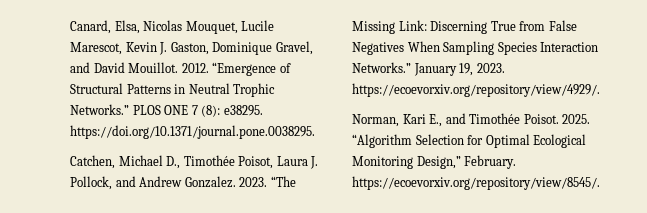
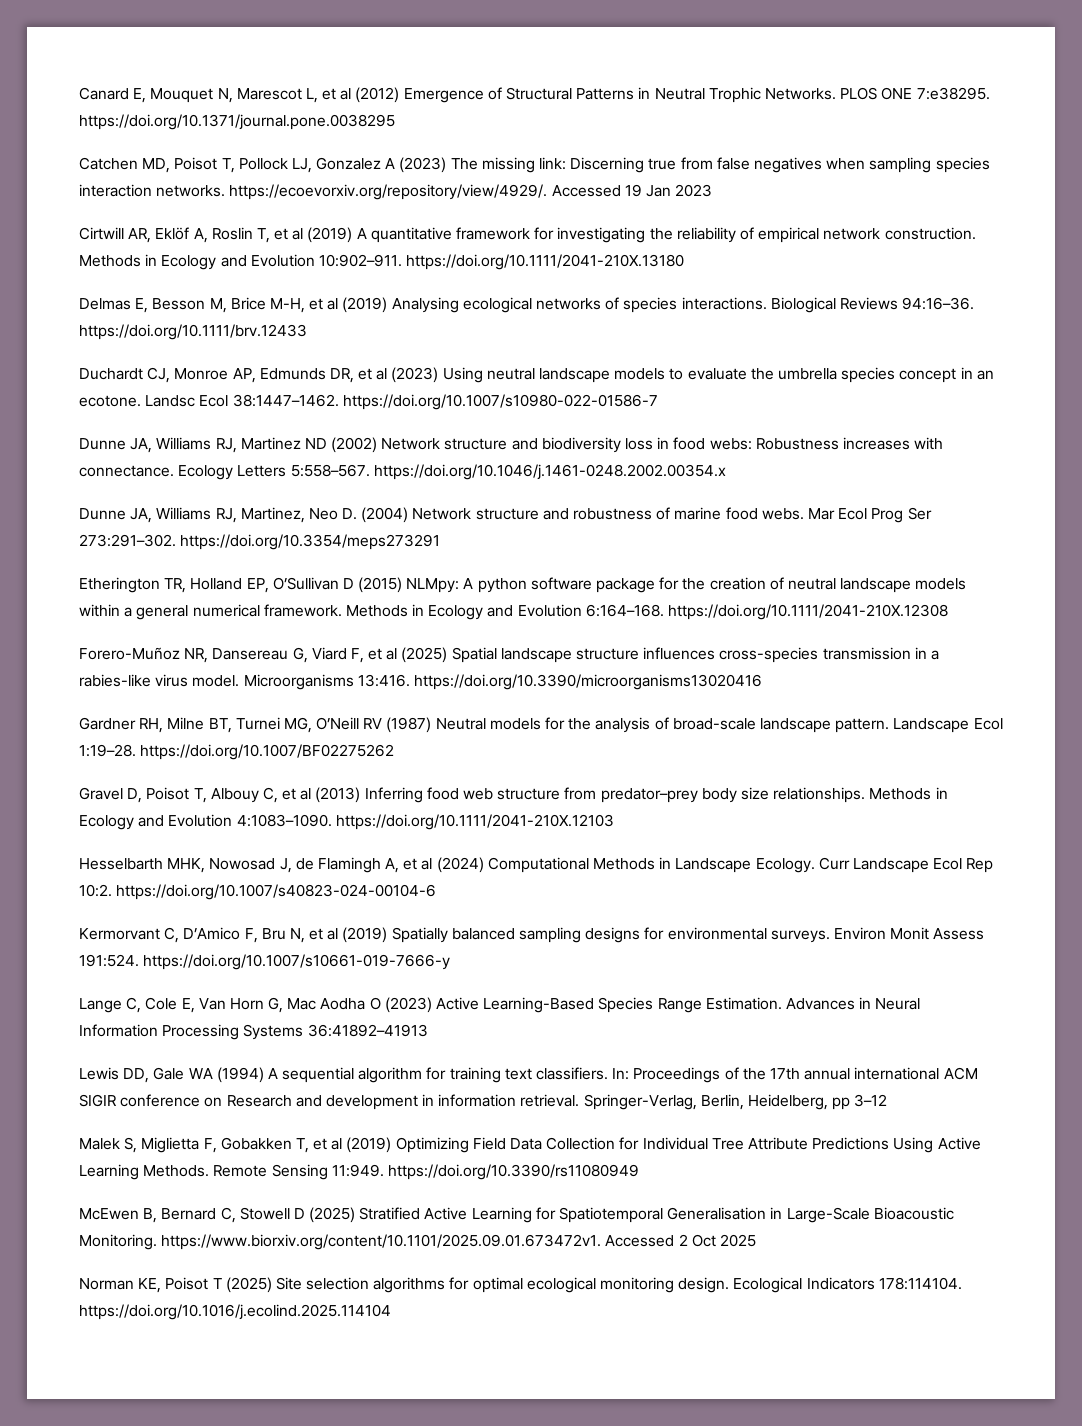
[70,20,275,34] [70,41,313,55] [70,62,277,76] Canard, Elsa, Nicolas Mouquet, Lucile Marescot, Kevin J. Gaston, Dominique Gravel, and David Mouillot. 2012. “Emergence -> [79,87,484,103] Canard E, Mouquet N, Marescot L, et al (2012) Emergence
[70,104,129,115] Networks.” -> [764,88,836,100] Networks.
[191,105,263,117] [70,125,315,139] [70,155,319,169] [70,176,296,190] [352,20,577,34] [352,41,599,55] [352,62,505,76] [352,83,600,97] [352,113,591,127] [352,134,587,148] [352,155,517,169] [352,176,600,190] 7 (8): e38295. https://doi.org/10.1371/journal.pone.0038295. // Catchen, Michael D., Timothée Poisot, Laura J. Pollock, and Andrew Gonzalez. 2023. “The Missing Link: Discerning True from False Negatives When Sampling Species Interaction Networks.” January 19, 2023. https://ecoevorxiv.org/repository/view/4929/. // Norman, Kari E., and Timothée Poisot. 2025. “Algorithm Selection for Optimal Ecological Monitoring Design,” February. https://ecoevorxiv.org/repository/view/8545/. -> [916,87,990,100] [79,114,395,130] [79,157,990,173] [79,184,713,200] [79,227,976,243] [79,254,685,270] [79,297,975,313] [79,324,307,340] [79,367,994,383] [79,394,658,410] [79,437,944,453] [79,464,726,480] [79,507,932,523] [79,534,441,550] [79,577,967,593] [79,604,949,620] [79,647,939,663] [79,674,762,690] [79,717,1003,733] [79,744,395,760] [79,787,948,803] [79,814,614,830] [79,857,994,873] [79,884,437,900] [79,927,985,943] [79,954,451,970] [79,997,921,1013] [79,1024,428,1040] [79,1067,978,1083] [79,1094,888,1110] [79,1137,981,1153] [79,1164,639,1180] [79,1207,954,1223] [79,1234,756,1250] [79,1277,962,1293] [79,1304,391,1320] 7:e38295. https://doi.org/10.1371/journal.pone.0038295 // Catchen MD, Poisot T, Pollock LJ, Gonzalez A (2023) The missing link: Discerning true from false negatives when sampling species interaction networks. https://ecoevorxiv.org/repository/view/4929/. Accessed 19 Jan 2023 // Cirtwill AR, Eklöf A, Roslin T, et al (2019) A quantitative framework for investigating the reliability of empirical network construction. Methods in Ecology and Evolution 10:902–911. https://doi.org/10.1111/2041-210X.13180 // Delmas E, Besson M, Brice M-H, et al (2019) Analysing ecological networks of species interactions. Biological Reviews 94:16–36. https://doi.org/10.1111/brv.12433 // Duchardt CJ, Monroe AP, Edmunds DR, et al (2023) Using neutral landscape models to evaluate the umbrella species concept in an ecotone. Landsc Ecol 38:1447–1462. https://doi.org/10.1007/s10980-022-01586-7 // Dunne JA, Williams RJ, Martinez ND (2002) Network structure and biodiversity loss in food webs: Robustness increases with connectance. Ecology Letters 5:558–567. https://doi.org/10.1046/j.1461-0248.2002.00354.x // Dunne JA, Williams RJ, Martinez, Neo D. (2004) Network structure and robustness of marine food webs. Mar Ecol Prog Ser 273:291–302. https://doi.org/10.3354/meps273291 // Etherington TR, Holland EP, O’Sullivan D (2015) NLMpy: A python software package for the creation of neutral landscape models within a general numerical framework. Methods in Ecology and Evolution 6:164–168. https://doi.org/10.1111/2041-210X.12308 // Forero-Muñoz NR, Dansereau G, Viard F, et al (2025) Spatial landscape structure influences cross-species transmission in a rabies-like virus model. Microorganisms 13:416. https://doi.org/10.3390/microorganisms13020416 // Gardner RH, Milne BT, Turnei MG, O’Neill RV (1987) Neutral models for the analysis of broad-scale landscape pattern. Landscape Ecol 1:19–28. https://doi.org/10.1007/BF02275262 // Gravel D, Poisot T, Albouy C, et al (2013) Inferring food web structure from predator–prey body size relationships. Methods in Ecology and Evolution 4:1083–1090. https://doi.org/10.1111/2041-210X.12103 // Hesselbarth MHK, Nowosad J, de Flamingh A, et al (2024) Computational Methods in Landscape Ecology. Curr Landscape Ecol Rep 10:2. https://doi.org/10.1007/s40823-024-00104-6 // Kermorvant C, D’Amico F, Bru N, et al (2019) Spatially balanced sampling designs for environmental surveys. Environ Monit Assess 191:524. https://doi.org/10.1007/s10661-019-7666-y // Lange C, Cole E, Van Horn G, Mac Aodha O (2023) Active Learning-Based Species Range Estimation. Advances in Neural Information Processing Systems 36:41892–41913 // Lewis DD, Gale WA (1994) A sequential algorithm for training text classifiers. In: Proceedings of the 17th annual international ACM SIGIR conference on Research and development in information retrieval. Springer-Verlag, Berlin, Heidelberg, pp 3–12 // Malek S, Miglietta F, Gobakken T, et al (2019) Optimizing Field Data Collection for Individual Tree Attribute Predictions Using Active Learning Methods. Remote Sensing 11:949. https://doi.org/10.3390/rs11080949 // McEwen B, Bernard C, Stowell D (2025) Stratified Active Learning for Spatiotemporal Generalisation in Large-Scale Bioacoustic Monitoring. https://www.biorxiv.org/content/10.1101/2025.09.01.673472v1. Accessed 2 Oct 2025 // Norman KE, Poisot T (2025) Site selection algorithms for optimal ecological monitoring design. Ecological Indicators 178:114104. https://doi.org/10.1016/j.ecolind.2025.114104

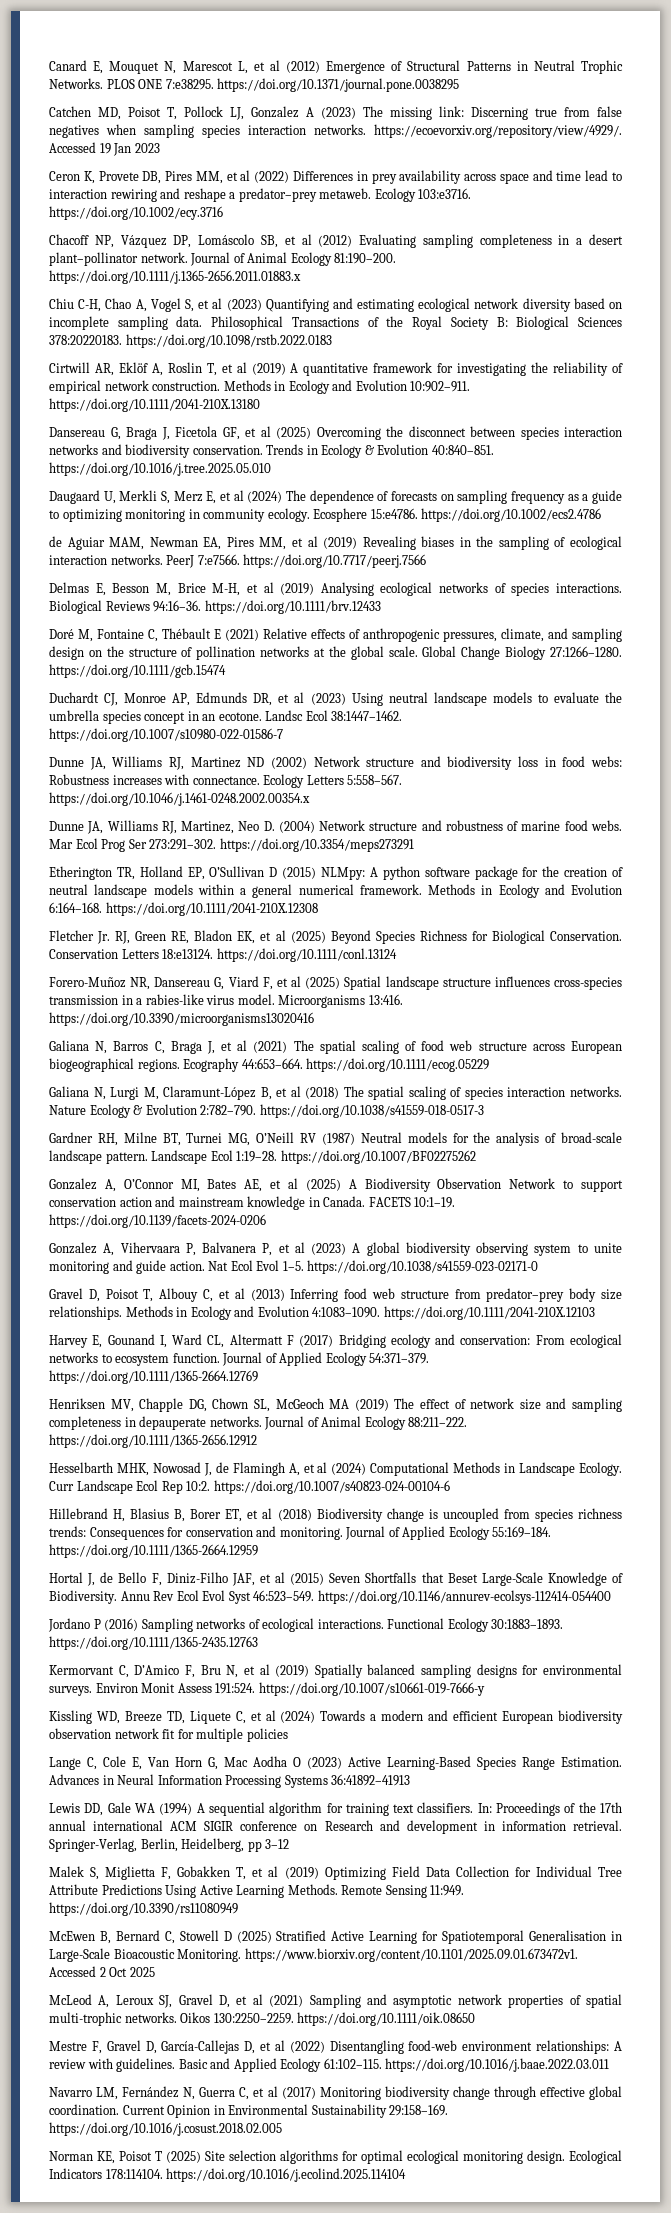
(713, 190) none -> [49,170,622,184] [49,188,472,202] [49,206,223,220] [49,234,623,248] [49,252,397,266] [49,270,301,284] [49,298,622,312] [49,316,623,330] [49,334,332,348] // Ceron K, Provete DB, Pires MM, et al (2022) Differences in prey availability across space and time lead to interaction rewiring and reshape a predator–prey metaweb. Ecology 103:e3716. https://doi.org/10.1002/ecy.3716 // Chacoff NP, Vázquez DP, Lomáscolo SB, et al (2012) Evaluating sampling completeness in a desert plant–pollinator network. Journal of Animal Ecology 81:190–200. https://doi.org/10.1111/j.1365-2656.2011.01883.x // Chiu C-H, Chao A, Vogel S, et al (2023) Quantifying and estimating ecological network diversity based on incomplete sampling data. Philosophical Transactions of the Royal Society B: Biological Sciences 378:20220183. https://doi.org/10.1098/rstb.2022.0183
(685, 262) none -> [49,426,622,440] [49,444,494,458] [49,462,271,476] [49,490,622,504] [49,508,602,522] [49,536,622,550] [49,554,427,568] // Dansereau G, Braga J, Ficetola GF, et al (2025) Overcoming the disconnect between species interaction networks and biodiversity conservation. Trends in Ecology & Evolution 40:840–851. https://doi.org/10.1016/j.tree.2025.05.010 // Daugaard U, Merkli S, Merz E, et al (2024) The dependence of forecasts on sampling frequency as a guide to optimizing monitoring in community ecology. Ecosphere 15:e4786. https://doi.org/10.1002/ecs2.4786 // de Aguiar MAM, Newman EA, Pires MM, et al (2019) Revealing biases in the sampling of ecological interaction networks. PeerJ 7:e7566. https://doi.org/10.7717/peerj.7566
(307, 332) none -> [49,628,622,642] [49,646,622,660] [49,664,226,678] // Doré M, Fontaine C, Thébault E (2021) Relative effects of anthropogenic pressures, climate, and sampling design on the structure of pollination networks at the global scale. Global Change Biology 27:1266–1280. https://doi.org/10.1111/gcb.15474
(949, 612) none -> [49,930,622,944] [49,948,397,962] // Fletcher Jr. RJ, Green RE, Bladon EK, et al (2025) Beyond Species Richness for Biological Conservation. Conservation Letters 18:e13124. https://doi.org/10.1111/conl.13124
(762, 682) none -> [49,1040,623,1054] [49,1058,490,1072] [49,1086,623,1100] [49,1104,484,1118] // Galiana N, Barros C, Braga J, et al (2021) The spatial scaling of food web structure across European biogeographical regions. Ecography 44:653–664. https://doi.org/10.1111/ecog.05229 // Galiana N, Lurgi M, Claramunt-López B, et al (2018) The spatial scaling of species interaction networks. Nature Ecology & Evolution 2:782–790. https://doi.org/10.1038/s41559-018-0517-3
(395, 752) none -> [49,1178,623,1192] [49,1196,456,1210] [49,1214,266,1228] [49,1242,622,1256] [49,1260,539,1274] // Gonzalez A, O’Connor MI, Bates AE, et al (2025) A Biodiversity Observation Network to support conservation action and mainstream knowledge in Canada. FACETS 10:1–19. https://doi.org/10.1139/facets-2024-0206 // Gonzalez A, Vihervaara P, Balvanera P, et al (2023) A global biodiversity observing system to unite monitoring and guide action. Nat Ecol Evol 1–5. https://doi.org/10.1038/s41559-023-02171-0
(614, 822) none -> [49,1334,622,1348] [49,1352,430,1366] [49,1370,258,1384] [49,1398,623,1412] [49,1416,468,1430] [49,1434,257,1448] // Harvey E, Gounand I, Ward CL, Altermatt F (2017) Bridging ecology and conservation: From ecological networks to ecosystem function. Journal of Applied Ecology 54:371–379. https://doi.org/10.1111/1365-2664.12769 // Henriksen MV, Chapple DG, Chown SL, McGeoch MA (2019) The effect of network size and sampling completeness in depauperate networks. Journal of Animal Ecology 88:211–222. https://doi.org/10.1111/1365-2656.12912
(437, 892) none -> [49,1508,622,1522] [49,1526,552,1540] [49,1544,258,1558] [49,1572,623,1586] [49,1590,611,1604] [48,1618,564,1632] [49,1636,258,1650] // Hillebrand H, Blasius B, Borer ET, et al (2018) Biodiversity change is uncoupled from species richness trends: Consequences for conservation and monitoring. Journal of Applied Ecology 55:169–184. https://doi.org/10.1111/1365-2664.12959 // Hortal J, de Bello F, Diniz-Filho JAF, et al (2015) Seven Shortfalls that Beset Large-Scale Knowledge of Biodiversity. Annu Rev Ecol Evol Syst 46:523–549. https://doi.org/10.1146/annurev-ecolsys-112414-054400 // Jordano P (2016) Sampling networks of ecological interactions. Functional Ecology 30:1883–1893. https://doi.org/10.1111/1365-2435.12763
(451, 962) none -> [49,1710,623,1724] [49,1728,288,1742] // Kissling WD, Breeze TD, Liquete C, et al (2024) Towards a modern and efficient European biodiversity observation network fit for multiple policies
(756, 1240) none -> [49,1994,622,2008] [49,2012,476,2026] [49,2040,622,2054] [49,2058,610,2072] [49,2086,622,2100] [49,2104,449,2118] [49,2122,282,2136] // McLeod A, Leroux SJ, Gravel D, et al (2021) Sampling and asymptotic network properties of spatial multi-trophic networks. Oikos 130:2250–2259. https://doi.org/10.1111/oik.08650 // Mestre F, Gravel D, García-Callejas D, et al (2022) Disentangling food-web environment relationships: A review with guidelines. Basic and Applied Ecology 61:102–115. https://doi.org/10.1016/j.baae.2022.03.011 // Navarro LM, Fernández N, Guerra C, et al (2017) Monitoring biodiversity change through effective global coordination. Current Opinion in Environmental Sustainability 29:158–169. https://doi.org/10.1016/j.cosust.2018.02.005

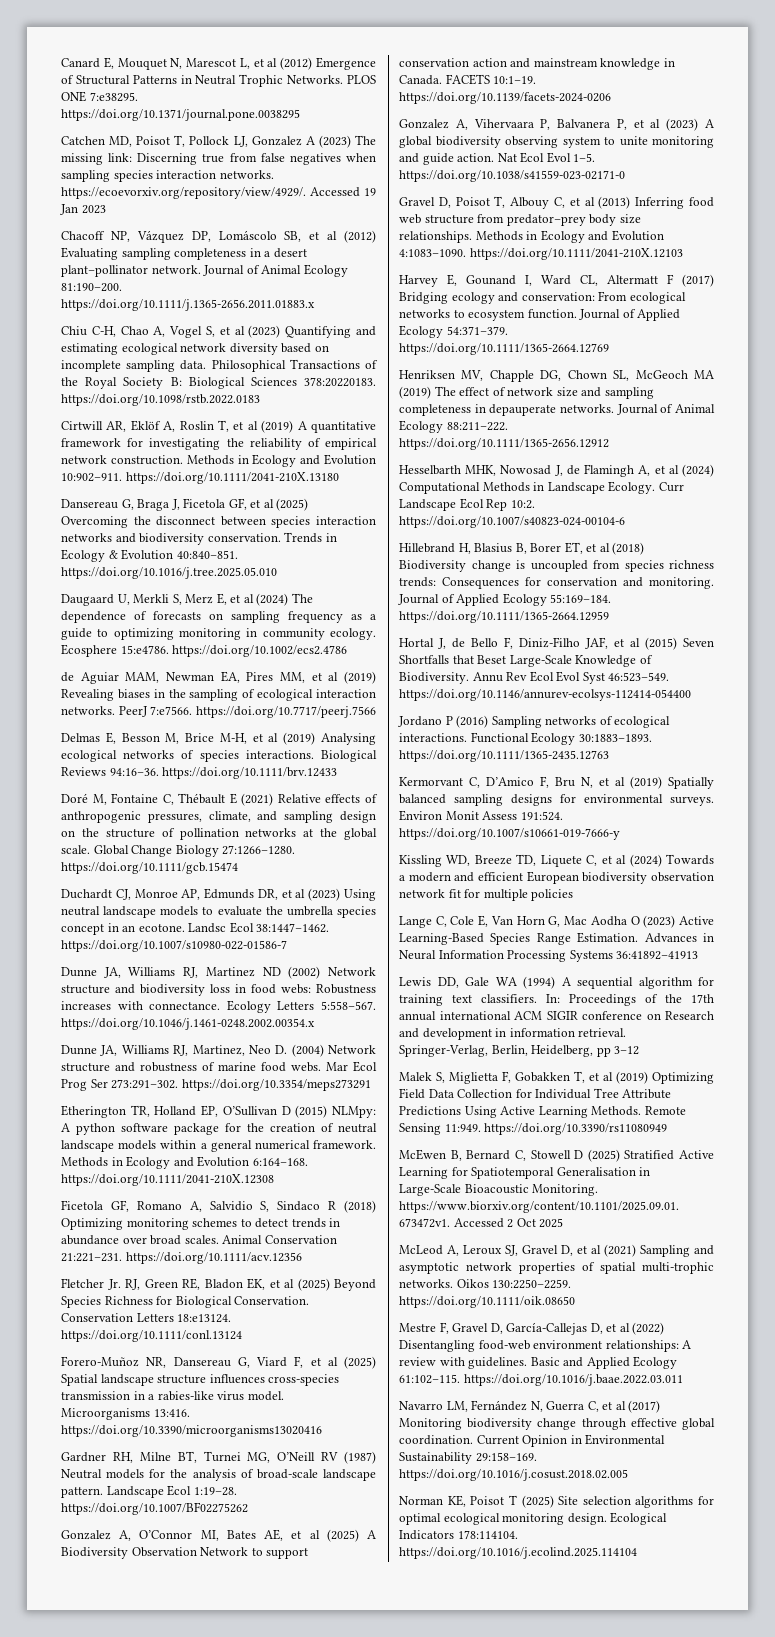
[49,170,622,184] [49,188,472,202] [49,206,223,220] // Ceron K, Provete DB, Pires MM, et al (2022) Differences in prey availability across space and time lead to interaction rewiring and reshape a predator–prey metaweb. Ecology 103:e3716. https://doi.org/10.1002/ecy.3716 -> (106, 209) none
(318, 909) none -> [61,1200,376,1213] [61,1218,341,1230] [61,1235,337,1245] [61,1252,302,1264] // Ficetola GF, Romano A, Salvidio S, Sindaco R (2018) Optimizing monitoring schemes to detect trends in abundance over broad scales. Animal Conservation 21:221–231. https://doi.org/10.1111/acv.12356
[49,1040,623,1054] [49,1058,490,1072] [49,1086,623,1100] [49,1104,484,1118] // Galiana N, Barros C, Braga J, et al (2021) The spatial scaling of food web structure across European biogeographical regions. Ecography 44:653–664. https://doi.org/10.1111/ecog.05229 // Galiana N, Lurgi M, Claramunt-López B, et al (2018) The spatial scaling of species interaction networks. Nature Ecology & Evolution 2:782–790. https://doi.org/10.1038/s41559-018-0517-3 -> (322, 1431) none

